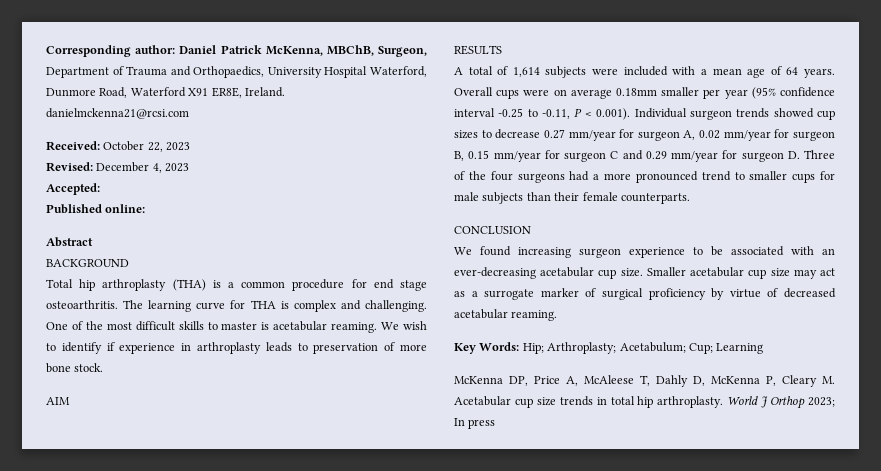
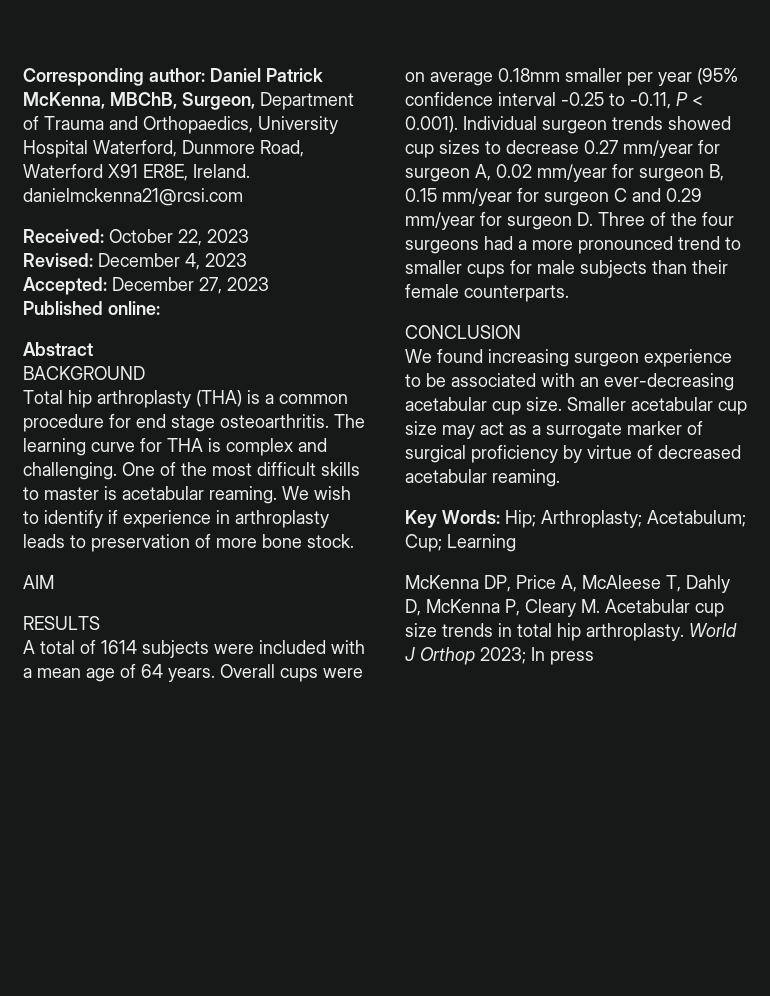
(100, 189) none -> [112,277,269,294] December 27, 2023
[512,67,540,77] 1,614 -> [101,640,137,654] 1614

